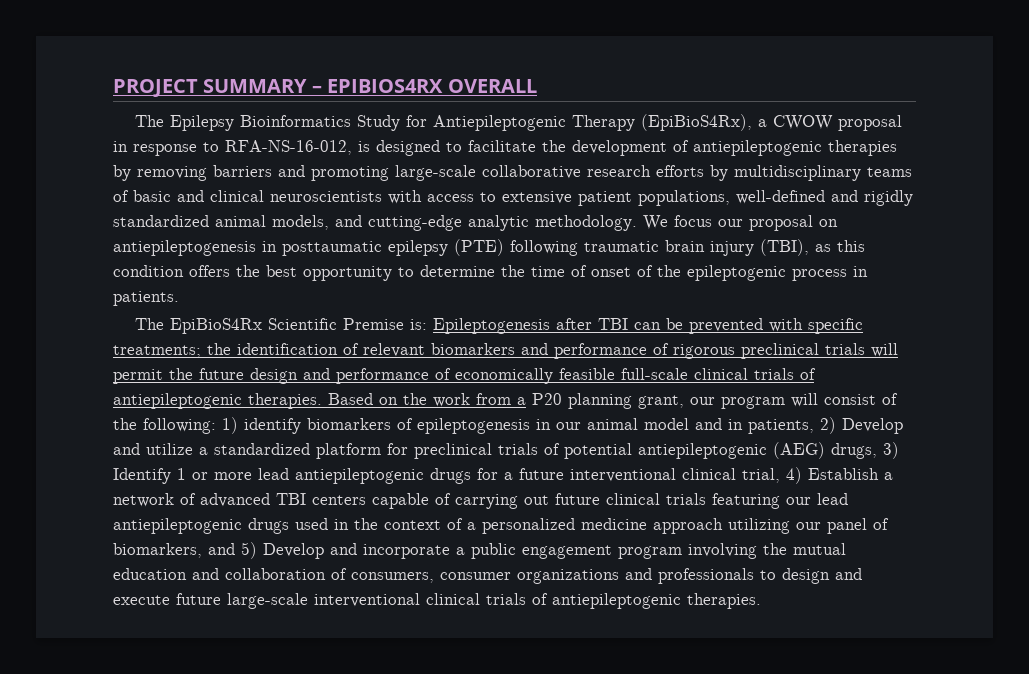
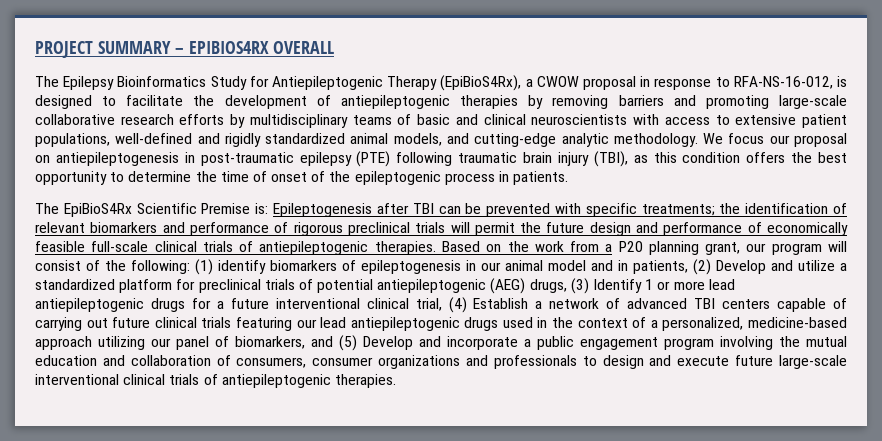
[282,241,382,256] posttaumatic -> [200,152,294,166] post-traumatic
[222,417,238,434] 1) -> [195,259,213,275] (1)
[820,417,836,434] 2) -> [693,259,711,275] (2)
[883,442,899,459] 3) -> [570,278,589,294] (3)
[786,467,802,484] 4) -> [448,297,467,313] (4)
[482,518,647,534] personalized medicine -> [662,317,848,331] personalized, medicine-based
[241,542,257,559] 5) -> [339,335,357,351] (5)

